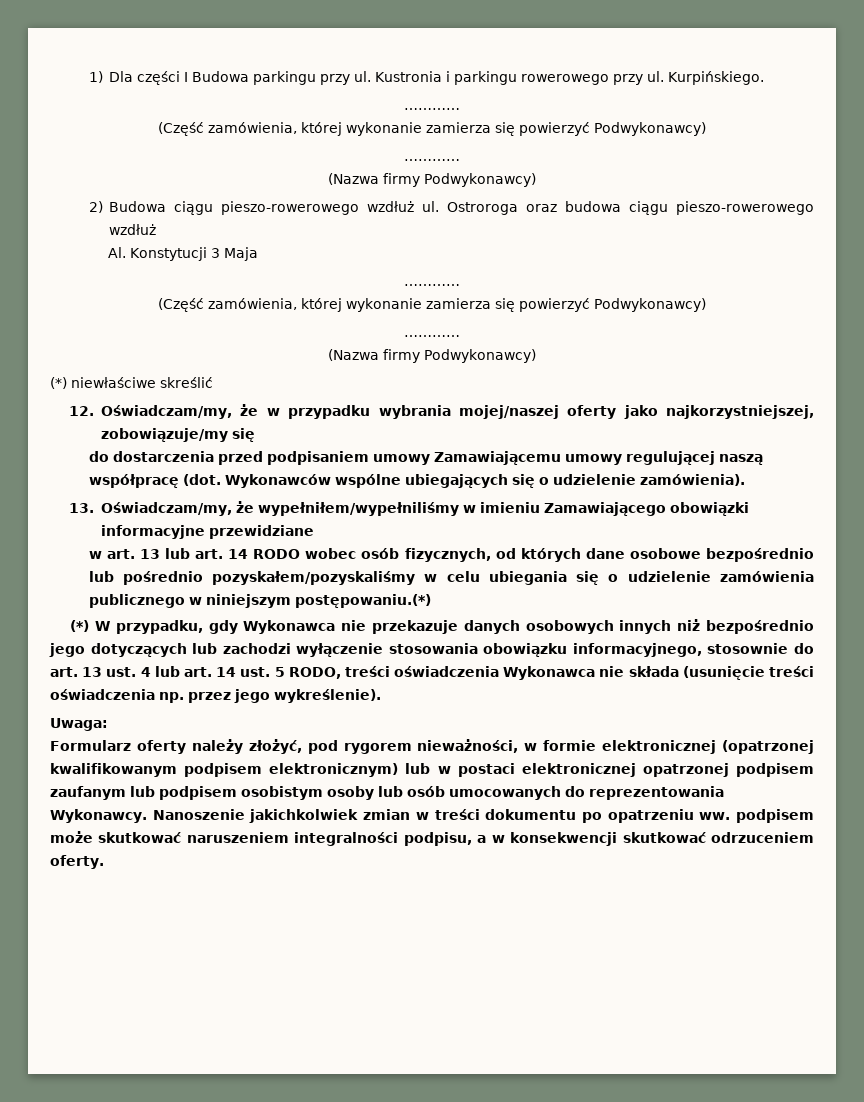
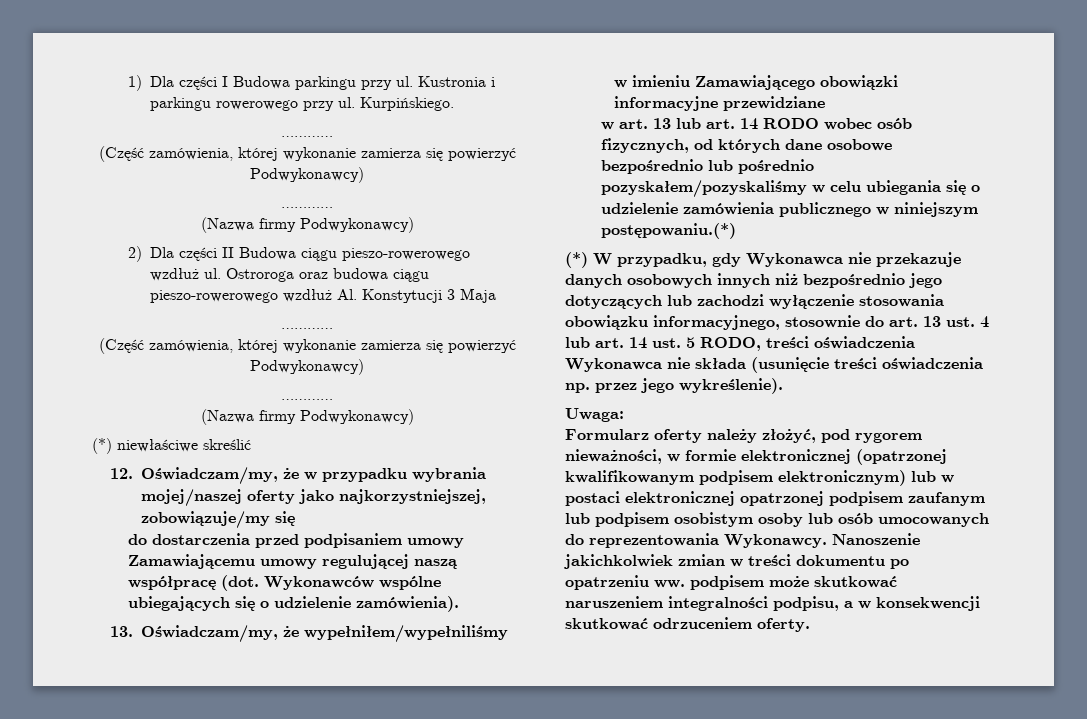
(103, 207) none -> [149,247,234,261] Dla części II
(157, 229) // -> (332, 295) none

